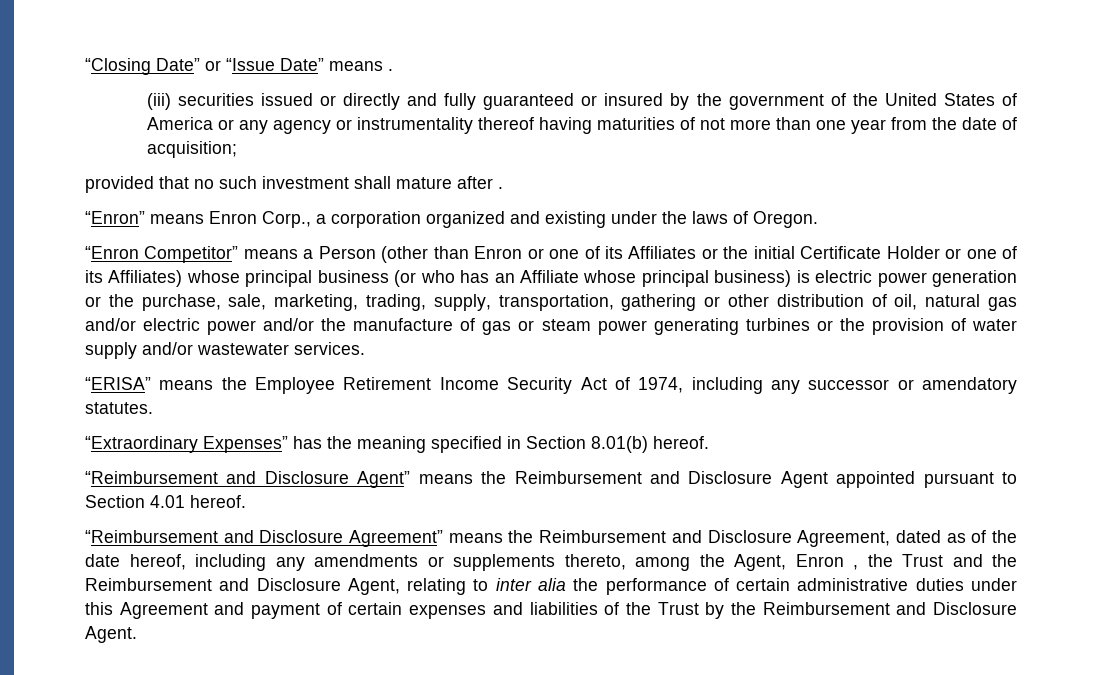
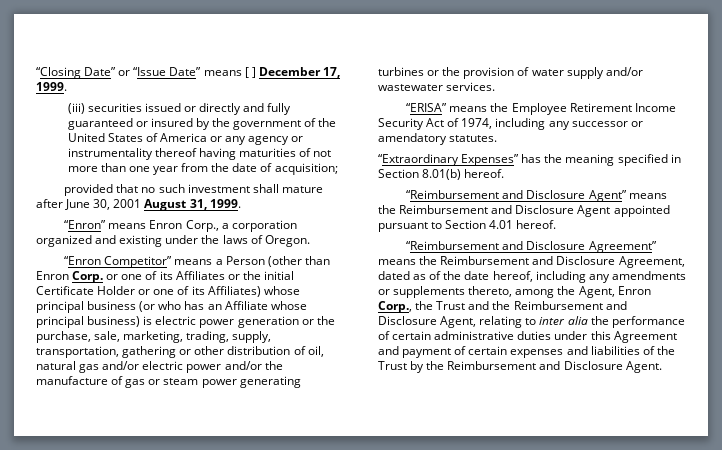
[388,69,393,71] . -> [244,67,340,78] [36,82,67,91] [ ] December 17, 1999.
[498,187,503,189] . -> [65,199,241,211] June 30, 2001 August 31, 1999.
(523, 252) none -> [72,271,104,283] Corp.
[853,565,858,570] , -> [378,301,412,313] Corp.,

